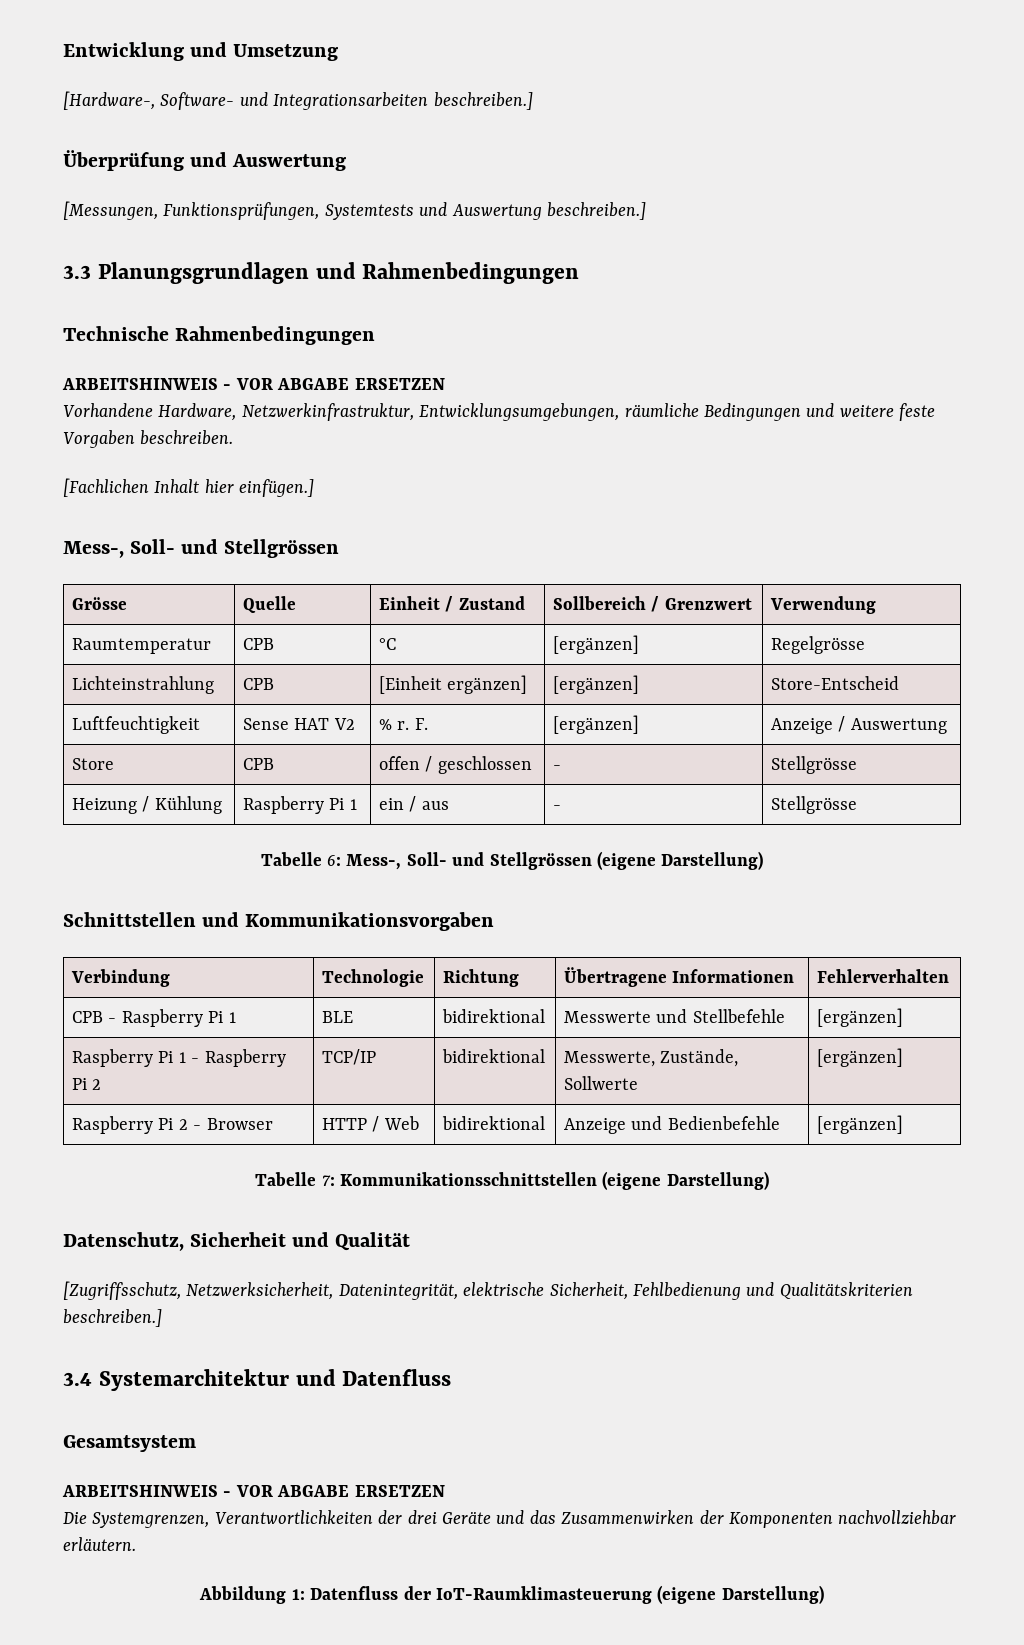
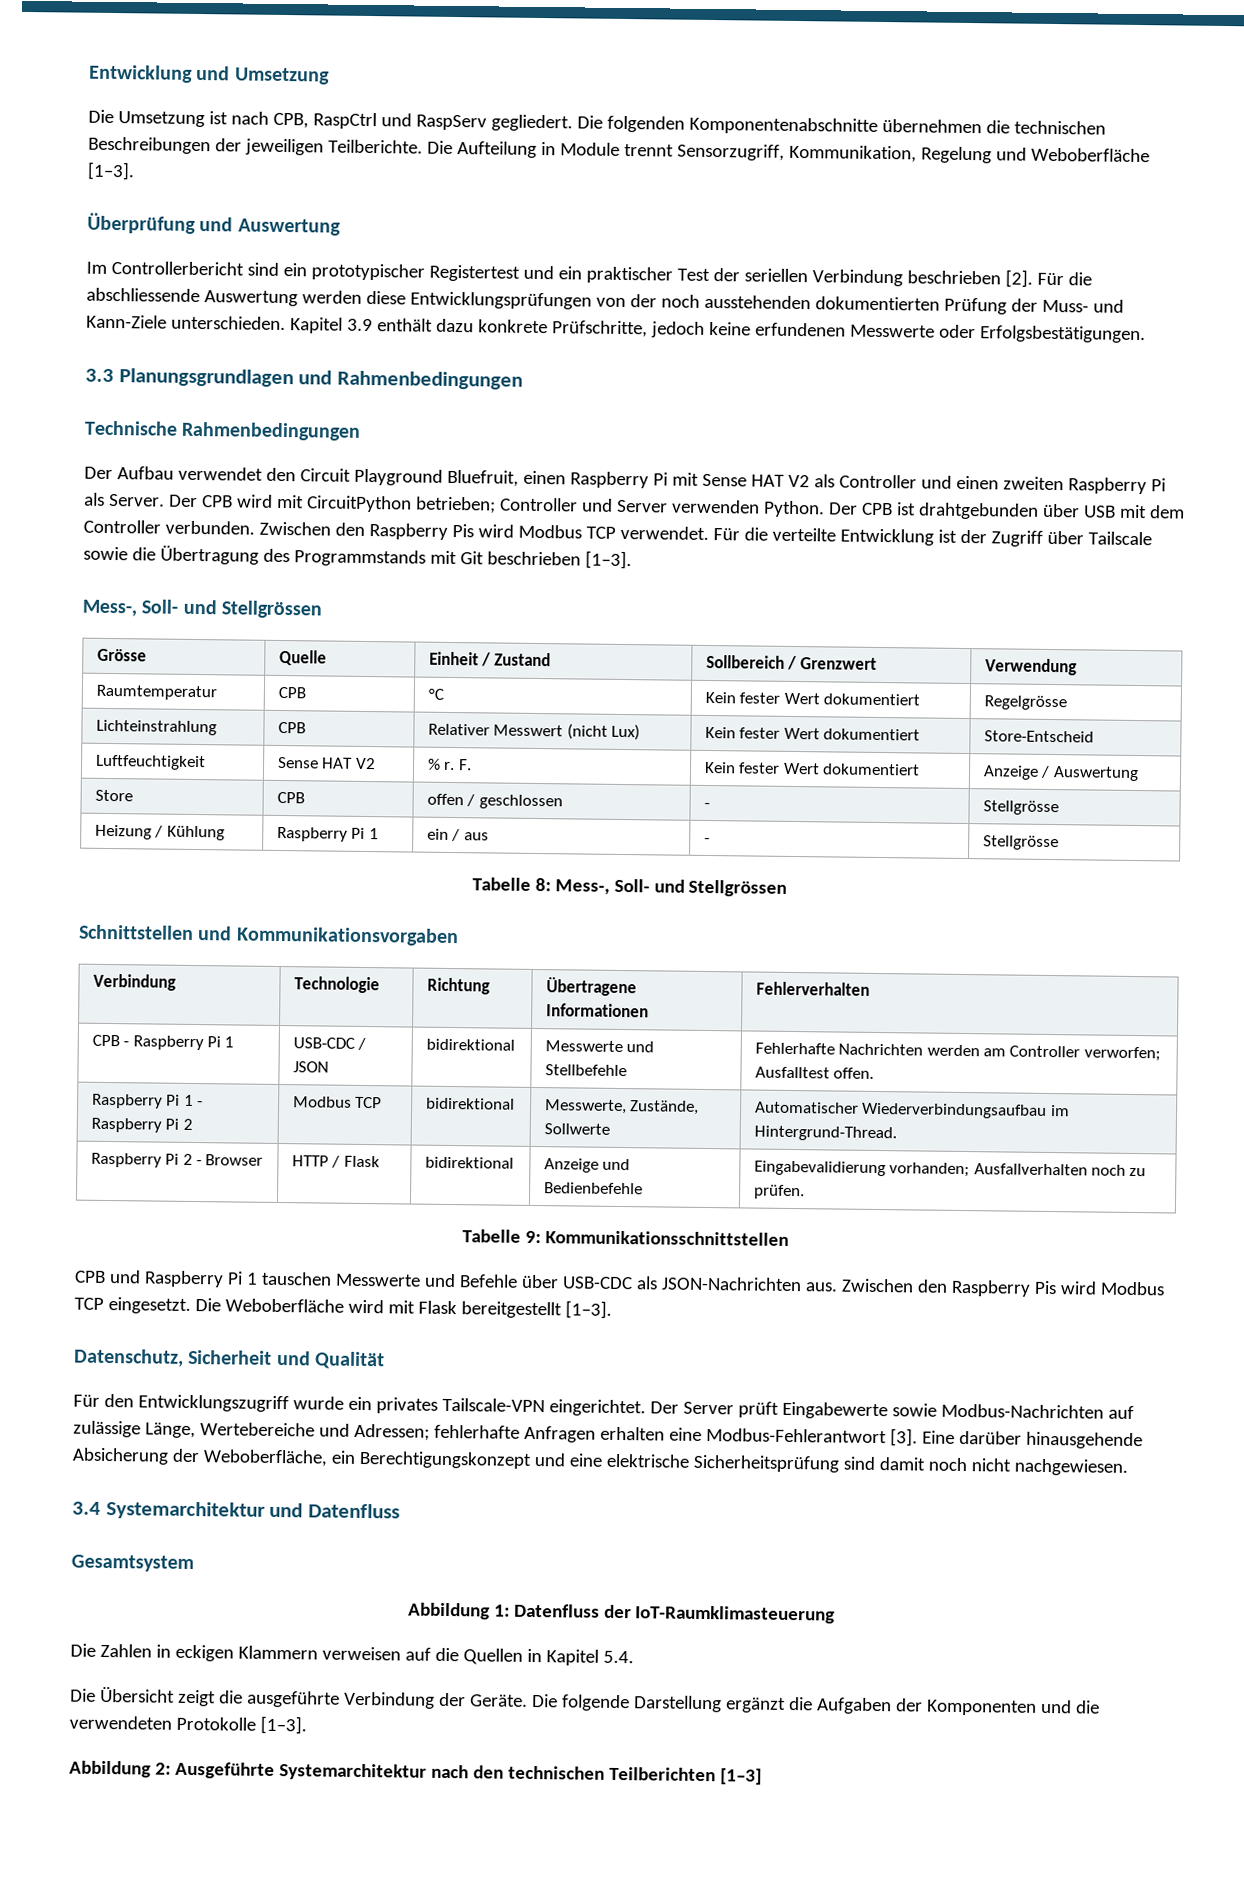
[63,91,533,110] [63,150,347,171] [63,201,646,220] [Hardware-, Software- und Integrationsarbeiten beschreiben.] // Überprüfung und Auswertung // [Messungen, Funktionsprüfungen, Systemtests und Auswertung beschreiben.] -> [88,109,1106,135] [88,136,1150,164] [87,161,135,181] [87,212,341,236] [86,260,1092,288] [86,287,1124,315] [86,314,1146,344] Die Umsetzung ist nach CPB, RaspCtrl und RaspServ gegliedert. Die folgenden Komponentenabschnitte übernehmen die technischen Beschreibungen der jeweiligen Teilberichte. Die Aufteilung in Module trennt Sensorzugriff, Kommunikation, Regelung und Weboberfläche [1–3]. // Überprüfung und Auswertung // Im Controllerbericht sind ein prototypischer Registertest und ein praktischer Test der seriellen Verbindung beschrieben [2]. Für die abschliessende Auswertung werden diese Entwicklungsprüfungen von der noch ausstehenden dokumentierten Prüfung der Muss- und Kann-Ziele unterschieden. Kapitel 3.9 enthält dazu konkrete Prüfschritte, jedoch keine erfundenen Messwerte oder Erfolgsbestätigungen.
[62,378,445,390] [63,403,936,421] [63,430,234,448] [63,478,315,497] ARBEITSHINWEIS - VOR ABGABE ERSETZEN // Vorhandene Hardware, Netzwerkinfrastruktur, Entwicklungsumgebungen, räumliche Bedingungen und weitere feste Vorgaben beschreiben. // [Fachlichen Inhalt hier einfügen.] -> [84,466,1166,495] [84,492,1185,520] [83,519,1152,547] [83,545,632,570] Der Aufbau verwendet den Circuit Playground Bluefruit, einen Raspberry Pi mit Sense HAT V2 als Controller und einen zweiten Raspberry Pi als Server. Der CPB wird mit CircuitPython betrieben; Controller und Server verwenden Python. Der CPB ist drahtgebunden über USB mit dem Controller verbunden. Zwischen den Raspberry Pis wird Modbus TCP verwendet. Für die verteilte Entwicklung ist der Zugriff über Tailscale sowie die Übertragung des Programmstands mit Git beschrieben [1–3].
[553,635,640,654] [ergänzen] -> [704,691,921,706] Kein fester Wert dokumentiert
[379,675,528,694] [553,675,640,694] [Einheit ergänzen] | [ergänzen] -> [427,723,641,741] [704,726,921,741] Relativer Messwert (nicht Lux) | Kein fester Wert dokumentiert
[553,715,640,734] [ergänzen] -> [703,761,921,776] Kein fester Wert dokumentiert
[327,851,764,870] 6: Mess-, Soll- und Stellgrössen (eigene Darstellung) -> [534,877,788,897] 8: Mess-, Soll- und Stellgrössen
[322,1011,354,1023] BLE -> [292,1037,367,1051] [292,1061,329,1073] USB-CDC / JSON
[817,1008,904,1027] [ergänzen] -> [754,1042,1161,1062] [754,1066,875,1079] Fehlerhafte Nachrichten werden am Controller verworfen; Ausfalltest offen.
[322,1049,377,1065] TCP/IP -> [292,1096,383,1109] Modbus TCP
[817,1048,904,1067] [ergänzen] -> [754,1101,1070,1119] [753,1125,897,1142] Automatischer Wiederverbindungsaufbau im Hintergrund-Thread.
[383,1116,419,1130] Web -> [343,1155,380,1168] Flask
[817,1115,904,1134] [255,1172,335,1186] [ergänzen] // Tabelle 7: -> [753,1160,1147,1178] [753,1184,805,1200] [462,1229,541,1244] Eingabevalidierung vorhanden; Ausfallverhalten noch zu prüfen. // Tabelle 9:
[602,1171,769,1190] [63,1232,411,1251] [63,1281,913,1300] [63,1309,162,1327] (eigene Darstellung) // Datenschutz, Sicherheit und Qualität // [Zugriffsschutz, Netzwerksicherheit, Datenintegrität, elektrische Sicherheit, Fehlbedienung und Qualitätskriterien beschreiben.] -> [74,1270,1165,1297] [74,1297,612,1319] [74,1348,385,1370] [73,1393,1134,1420] [73,1420,1143,1450] [72,1447,1128,1476] // CPB und Raspberry Pi 1 tauschen Messwerte und Befehle über USB-CDC als JSON-Nachrichten aus. Zwischen den Raspberry Pis wird Modbus TCP eingesetzt. Die Weboberfläche wird mit Flask bereitgestellt [1–3]. // Datenschutz, Sicherheit und Qualität // Für den Entwicklungszugriff wurde ein privates Tailscale-VPN eingerichtet. Der Server prüft Eingabewerte sowie Modbus-Nachrichten auf zulässige Länge, Wertebereiche und Adressen; fehlerhafte Anfragen erhalten eine Modbus-Fehlerantwort [3]. Eine darüber hinausgehende Absicherung der Weboberfläche, ein Berechtigungskonzept und eine elektrische Sicherheitsprüfung sind damit noch nicht nachgewiesen.
[62,1485,445,1497] [63,1510,957,1528] [63,1537,136,1551] // ARBEITSHINWEIS - VOR ABGABE ERSETZEN // Die Systemgrenzen, Verantwortlichkeiten der drei Geräte und das Zusammenwirken der Komponenten nachvollziehbar erläutern. -> (194, 1563) none
[657,1585,824,1604] (eigene Darstellung) -> [70,1643,634,1666] [70,1686,1100,1716] [69,1715,307,1735] [69,1760,762,1785] // Die Zahlen in eckigen Klammern verweisen auf die Quellen in Kapitel 5.4. // Die Übersicht zeigt die ausgeführte Verbindung der Geräte. Die folgende Darstellung ergänzt die Aufgaben der Komponenten und die verwendeten Protokolle [1–3]. // Abbildung 2: Ausgeführte Systemarchitektur nach den technischen Teilberichten [1–3]

